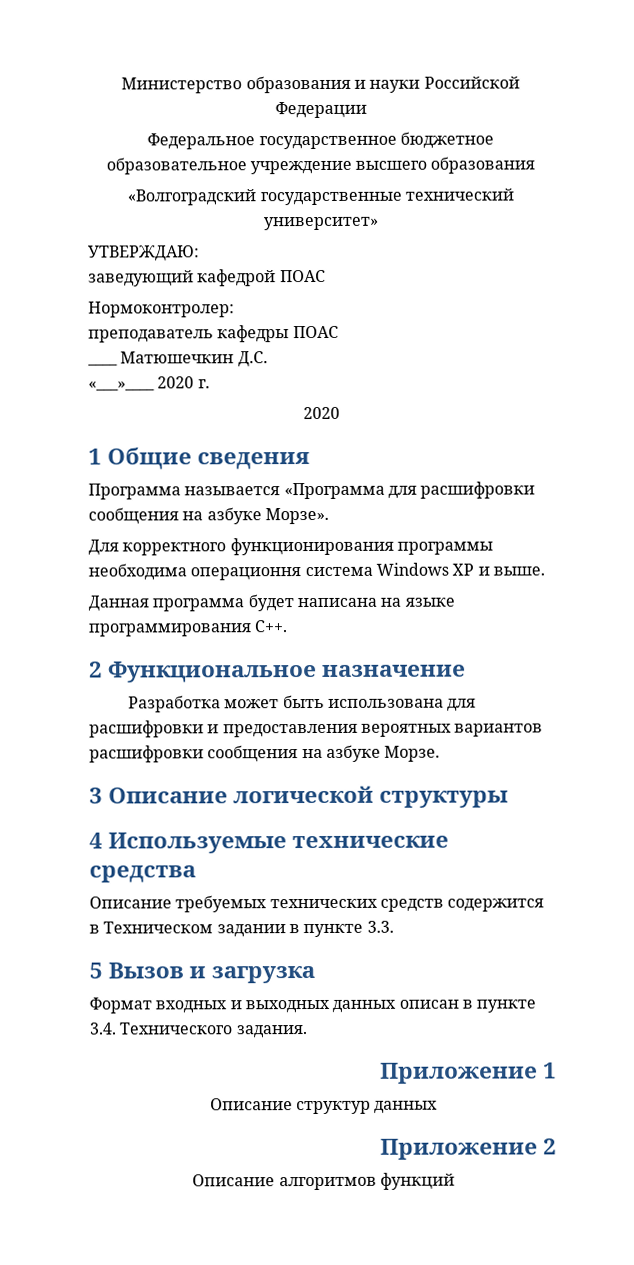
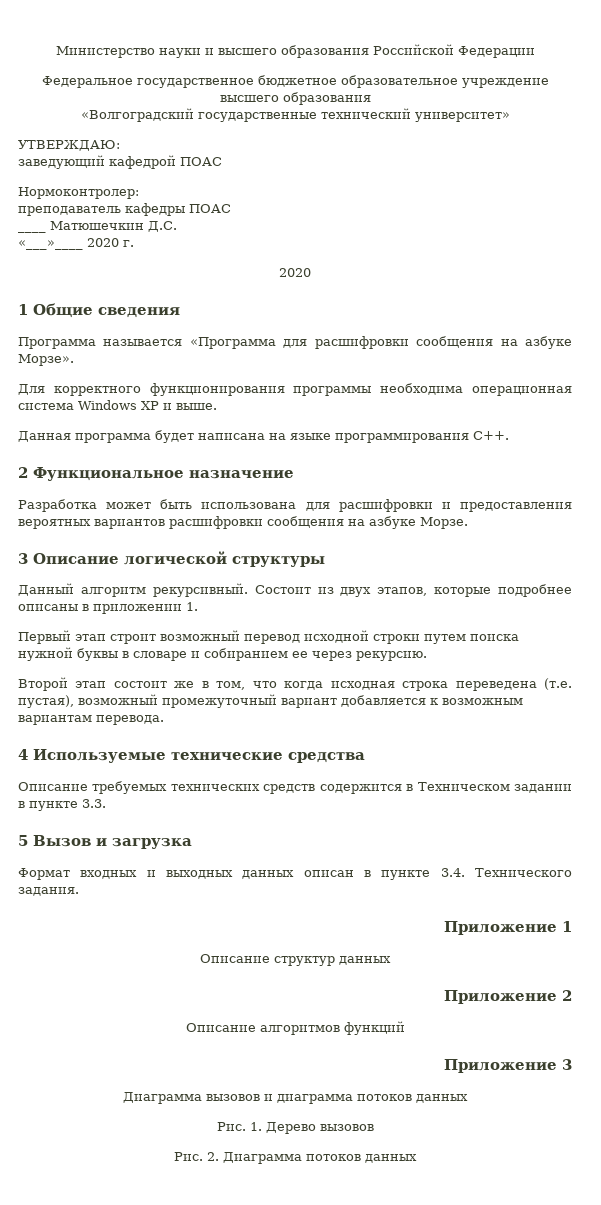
[245,75,421,94] образования и науки -> [158,45,369,58] науки и высшего образования
[190,567,302,581] операционня -> [472,386,572,396] операционная
(509, 799) none -> [18,583,572,597] [18,602,198,614] [18,630,519,644] [18,647,427,661] [18,677,572,691] [18,694,523,708] [18,715,164,725] // Данный алгоритм рекурсивный. Состоит из двух этапов, которые подробнее описаны в приложении 1. // Первый этап строит возможный перевод исходной строки путем поиска нужной буквы в словаре и собиранием ее через рекурсию. // Второй этап состоит же в том, что когда исходная строка переведена (т.е. пустая), возможный промежуточный вариант добавляется к возможным вариантам перевода.
(455, 1181) none -> [444,1059,572,1073] [123,1092,468,1104] [216,1122,374,1134] [174,1152,417,1164] // Приложение 3 // Диаграмма вызовов и диаграмма потоков данных // Рис. 1. Дерево вызовов // Рис. 2. Диаграмма потоков данных

